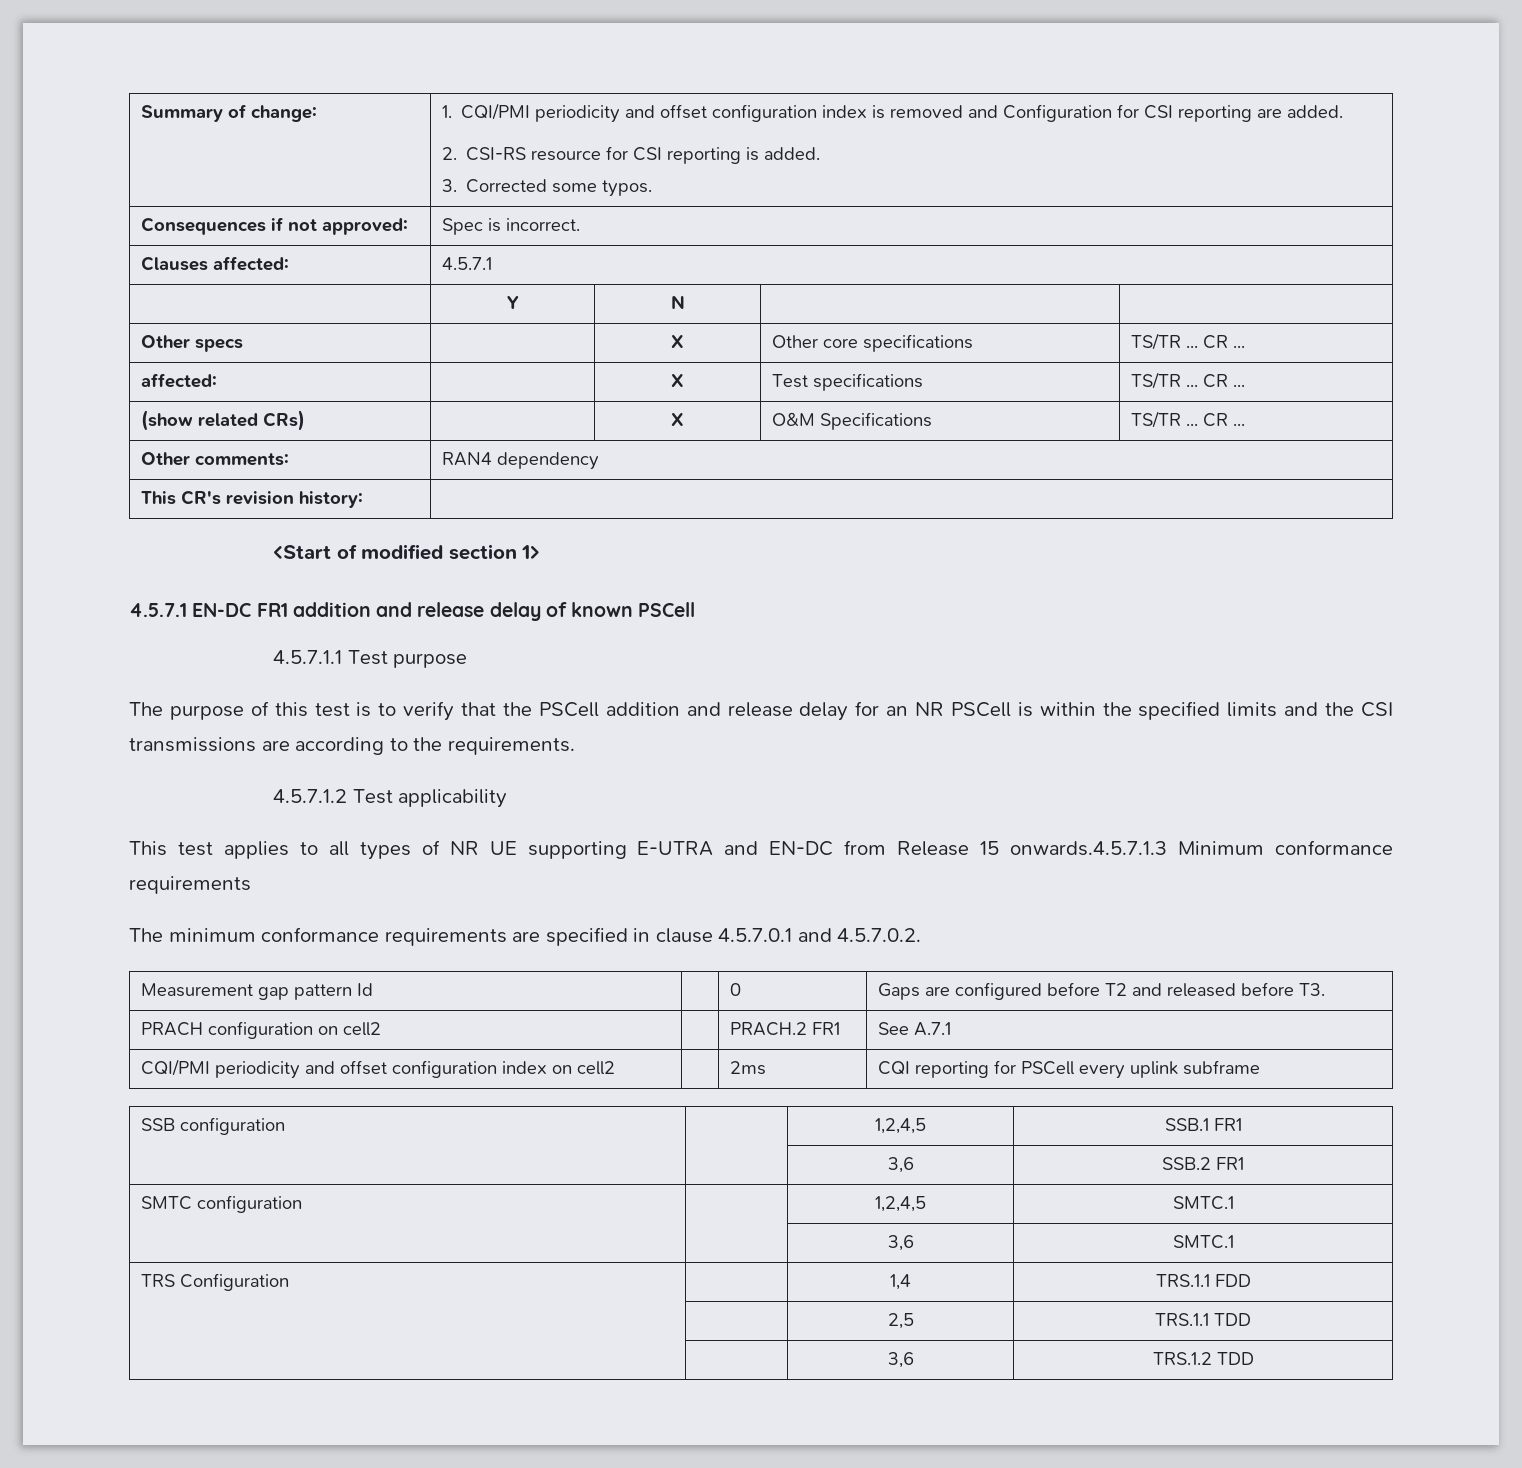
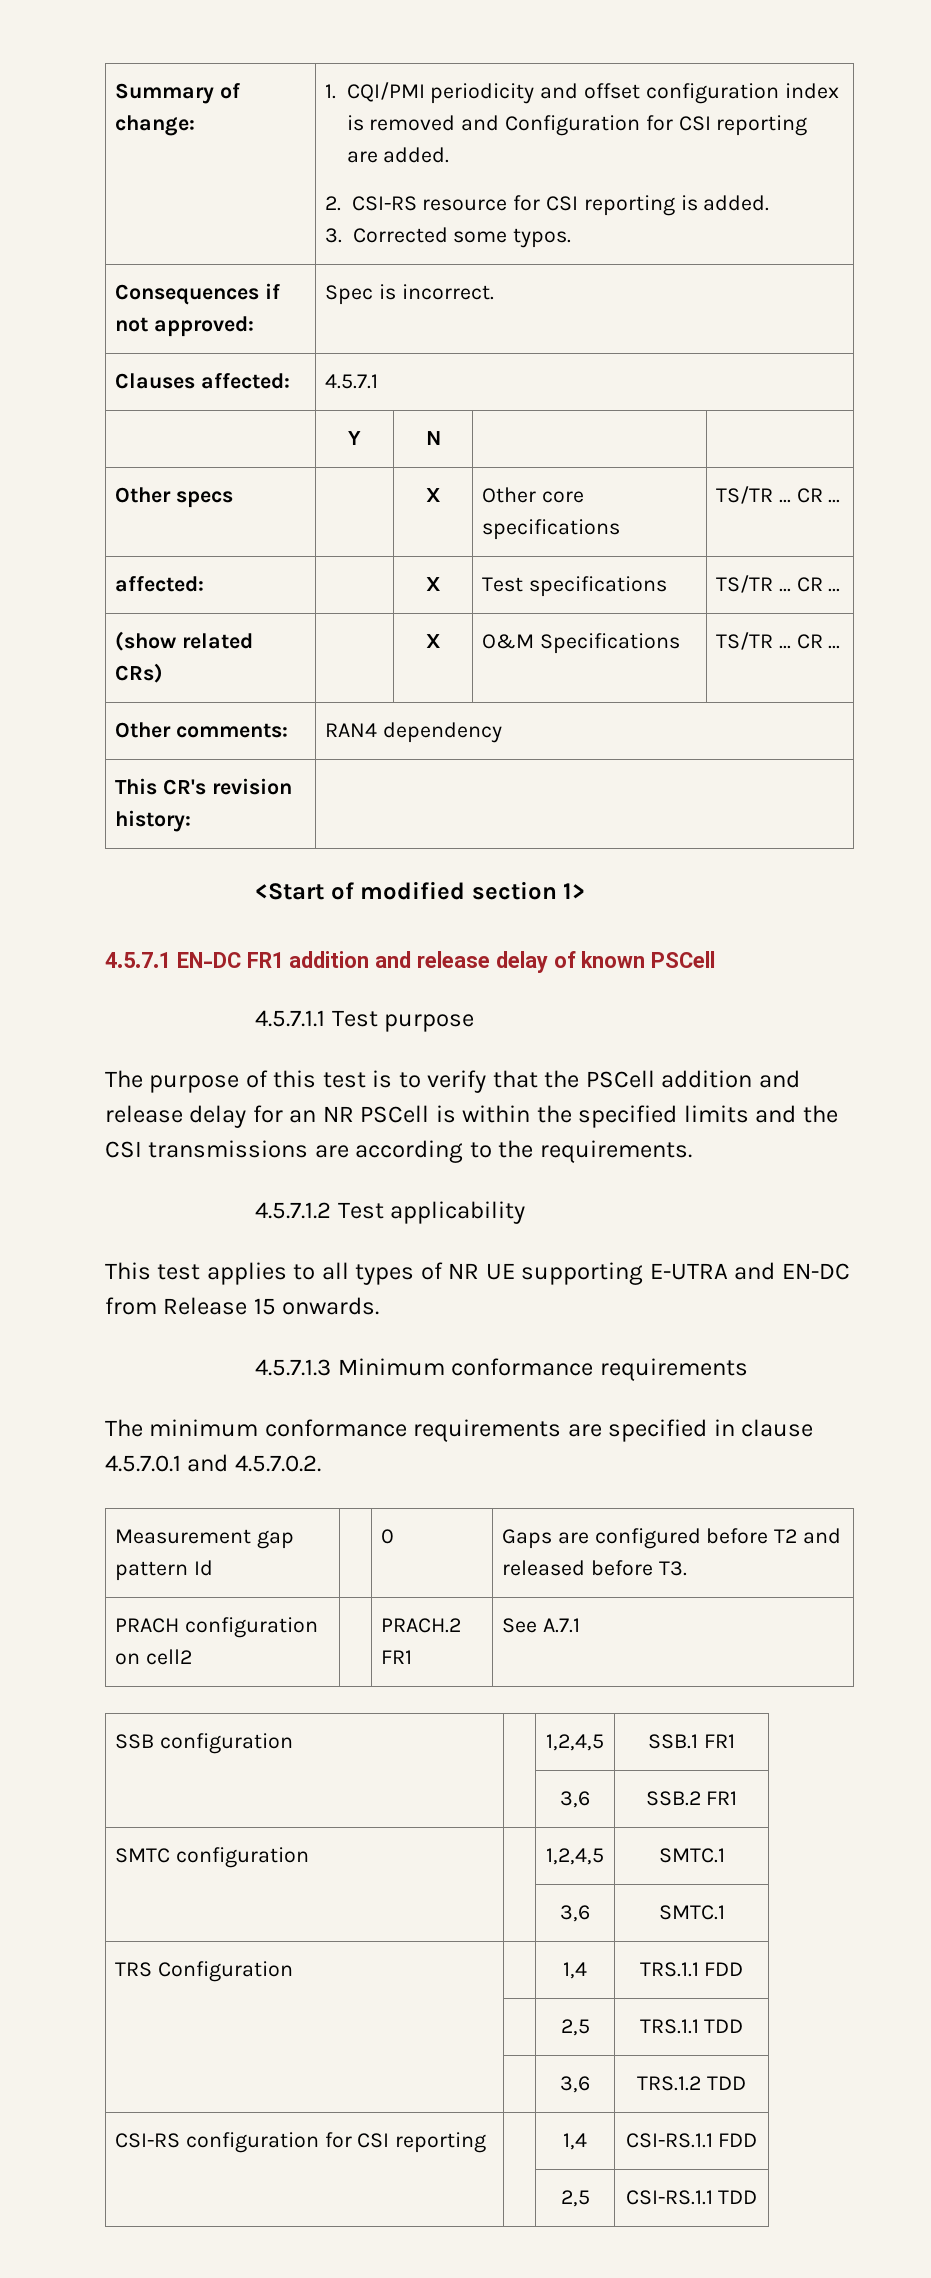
[1010,841,1168,856] onwards.4.5.7.1.3 -> [282,1297,380,1315] [255,1359,332,1376] onwards. // 4.5.7.1.3
[140,1059,615,1079] [729,1061,766,1075] [877,1060,1260,1079] // CQI/PMI periodicity and offset configuration index on cell2 | | 2ms | CQI reporting for PSCell every uplink subframe -> (580, 1625) none
(1254, 1358) none -> [114,2132,487,2153] [563,2133,587,2150] [625,2133,758,2148] [560,2190,590,2207] [625,2190,758,2205] // CSI-RS configuration for CSI reporting | | 1,4 | CSI-RS.1.1 FDD // | | 2,5 | CSI-RS.1.1 TDD

